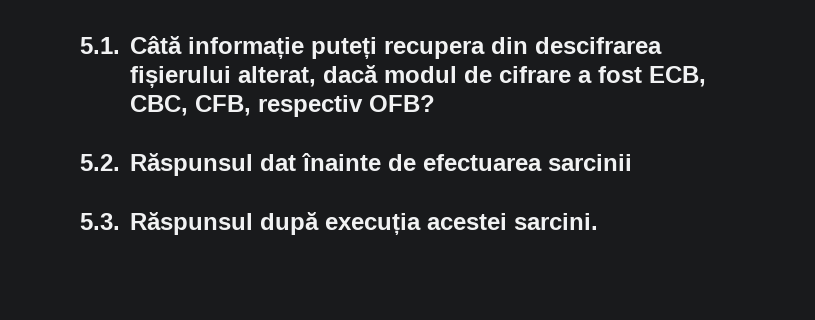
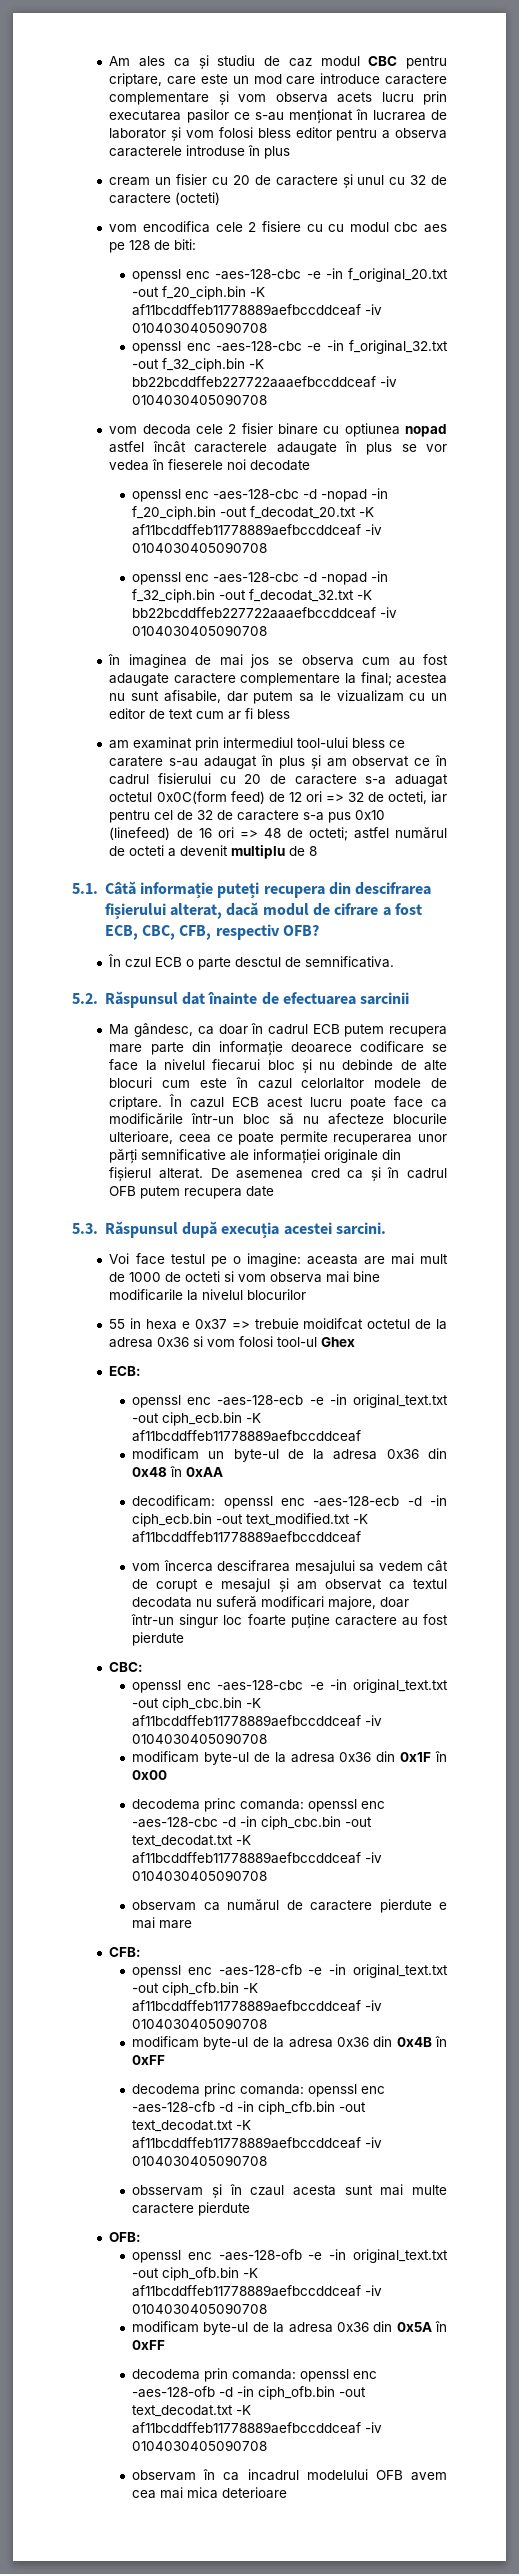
(80, 45) none -> [109,55,447,70] [109,73,447,87] [109,91,447,106] [109,109,447,124] [109,127,447,142] [109,145,291,159] [109,174,447,189] [109,192,221,205] [109,221,448,233] [109,239,197,253] [132,268,448,282] [132,286,266,300] [132,304,383,316] [132,322,268,333] [132,340,448,354] [132,358,265,372] [132,376,398,388] [132,394,268,405] [109,423,447,437] [109,441,447,455] [109,459,311,471] [132,488,389,502] [132,506,375,520] [132,524,383,536] [132,542,268,553] [132,571,389,585] [132,589,373,603] [132,607,398,619] [132,625,268,636] [108,654,448,668] [109,672,447,686] [109,690,447,704] [109,708,291,720] [109,737,406,751] [109,755,447,770] [109,773,448,787] [109,791,448,804] [109,810,386,823] [109,827,447,841] [109,845,318,859] Am ales ca și studiu de caz modul CBC pentru criptare, care este un mod care introduce caractere complementare și vom observa acets lucru prin executarea pasilor ce s-au menționat în lucrarea de laborator și vom folosi bless editor pentru a observa caracterele introduse în plus // cream un fisier cu 20 de caractere și unul cu 32 de caractere (octeti) // vom encodifica cele 2 fisiere cu cu modul cbc aes pe 128 de biti: // openssl enc -aes-128-cbc -e -in f_original_20.txt -out f_20_ciph.bin -K af11bcddffeb11778889aefbccddceaf -iv 0104030405090708 // openssl enc -aes-128-cbc -e -in f_original_32.txt -out f_32_ciph.bin -K bb22bcddffeb227722aaaefbccddceaf -iv 0104030405090708 // vom decoda cele 2 fisier binare cu optiunea nopad astfel încât caracterele adaugate în plus se vor vedea în fieserele noi decodate // openssl enc -aes-128-cbc -d -nopad -in f_20_ciph.bin -out f_decodat_20.txt -K af11bcddffeb11778889aefbccddceaf -iv 0104030405090708 // openssl enc -aes-128-cbc -d -nopad -in f_32_ciph.bin -out f_decodat_32.txt -K bb22bcddffeb227722aaaefbccddceaf -iv 0104030405090708 // în imaginea de mai jos se observa cum au fost adaugate caractere complementare la final; acestea nu sunt afisabile, dar putem sa le vizualizam cu un editor de text cum ar fi bless // am examinat prin intermediul tool-ului bless ce caratere s-au adaugat în plus și am observat ce în cadrul fisierului cu 20 de caractere s-a aduagat octetul 0x0C(form feed) de 12 ori => 32 de octeti, iar pentru cel de 32 de caractere s-a pus 0x10 (linefeed) de 16 ori => 48 de octeti; astfel numărul de octeti a devenit multiplu de 8 //
(436, 103) none -> [108,954,395,970] // În czul ECB o parte desctul de semnificativa.
(633, 162) none -> [109,1023,447,1037] [109,1041,447,1056] [109,1059,447,1074] [109,1077,447,1089] [109,1094,447,1110] [109,1113,447,1125] [109,1131,447,1145] [109,1149,402,1164] [109,1167,447,1182] [109,1186,275,1199] // Ma gândesc, ca doar în cadrul ECB putem recupera mare parte din informație deoarece codificare se face la nivelul fiecarui bloc și nu debinde de alte blocuri cum este în cazul celorlaltor modele de criptare. În cazul ECB acest lucru poate face ca modificările într-un bloc să nu afecteze blocurile ulterioare, ceea ce poate permite recuperarea unor părți semnificative ale informației originale din fișierul alterat. De asemenea cred ca și în cadrul OFB putem recupera date
(599, 221) none -> [109,1253,449,1267] [109,1271,381,1283] [109,1289,307,1301] [109,1318,447,1330] [109,1336,356,1348] [109,1366,142,1376] [132,1394,448,1408] [132,1412,262,1426] [132,1430,362,1442] [132,1448,447,1462] [132,1466,224,1477] [132,1495,447,1509] [132,1513,369,1527] [132,1531,362,1543] [132,1560,448,1574] [132,1578,447,1593] [132,1596,410,1610] [131,1614,448,1629] [132,1632,185,1646] [109,1662,144,1672] [132,1679,448,1693] [132,1697,262,1711] [132,1715,383,1727] [132,1733,268,1744] [132,1751,447,1765] [132,1770,168,1780] [132,1798,386,1812] [132,1816,373,1830] [132,1835,252,1847] [132,1852,383,1864] [132,1870,268,1881] [132,1899,447,1913] [132,1917,193,1929] [109,1947,142,1957] [132,1964,448,1978] [132,1982,259,1996] [132,2000,383,2012] [132,2018,268,2029] [132,2036,447,2050] [132,2055,166,2065] [132,2083,386,2097] [132,2101,367,2115] [132,2120,252,2132] [132,2137,383,2149] [132,2155,268,2166] [132,2184,447,2199] [132,2202,251,2216] [109,2232,142,2242] [132,2249,448,2263] [132,2267,259,2281] [132,2285,383,2297] [132,2303,268,2314] [132,2321,447,2335] [132,2340,166,2350] [132,2368,378,2382] [132,2386,367,2400] [132,2405,252,2417] [132,2422,383,2434] [132,2440,268,2451] [132,2469,447,2481] [132,2487,288,2499] // Voi face testul pe o imagine: aceasta are mai mult de 1000 de octeti si vom observa mai bine modificarile la nivelul blocurilor // 55 in hexa e 0x37 => trebuie moidifcat octetul de la adresa 0x36 si vom folosi tool-ul Ghex // ECB: // openssl enc -aes-128-ecb -e -in original_text.txt -out ciph_ecb.bin -K af11bcddffeb11778889aefbccddceaf // modificam un byte-ul de la adresa 0x36 din 0x48 în 0xAA // decodificam: openssl enc -aes-128-ecb -d -in ciph_ecb.bin -out text_modified.txt -K af11bcddffeb11778889aefbccddceaf // vom încerca descifrarea mesajului sa vedem cât de corupt e mesajul și am observat ca textul decodata nu suferă modificari majore, doar într-un singur loc foarte puține caractere au fost pierdute // CBC: // openssl enc -aes-128-cbc -e -in original_text.txt -out ciph_cbc.bin -K af11bcddffeb11778889aefbccddceaf -iv 0104030405090708 // modificam byte-ul de la adresa 0x36 din 0x1F în 0x00 // decodema princ comanda: openssl enc -aes-128-cbc -d -in ciph_cbc.bin -out text_decodat.txt -K af11bcddffeb11778889aefbccddceaf -iv 0104030405090708 // observam ca numărul de caractere pierdute e mai mare // CFB: // openssl enc -aes-128-cfb -e -in original_text.txt -out ciph_cfb.bin -K af11bcddffeb11778889aefbccddceaf -iv 0104030405090708 // modificam byte-ul de la adresa 0x36 din 0x4B în 0xFF // decodema princ comanda: openssl enc -aes-128-cfb -d -in ciph_cfb.bin -out text_decodat.txt -K af11bcddffeb11778889aefbccddceaf -iv 0104030405090708 // obsservam și în czaul acesta sunt mai multe caractere pierdute // OFB: // openssl enc -aes-128-ofb -e -in original_text.txt -out ciph_ofb.bin -K af11bcddffeb11778889aefbccddceaf -iv 0104030405090708 // modificam byte-ul de la adresa 0x36 din 0x5A în 0xFF // decodema prin comanda: openssl enc -aes-128-ofb -d -in ciph_ofb.bin -out text_decodat.txt -K af11bcddffeb11778889aefbccddceaf -iv 0104030405090708 // observam în ca incadrul modelului OFB avem cea mai mica deterioare

